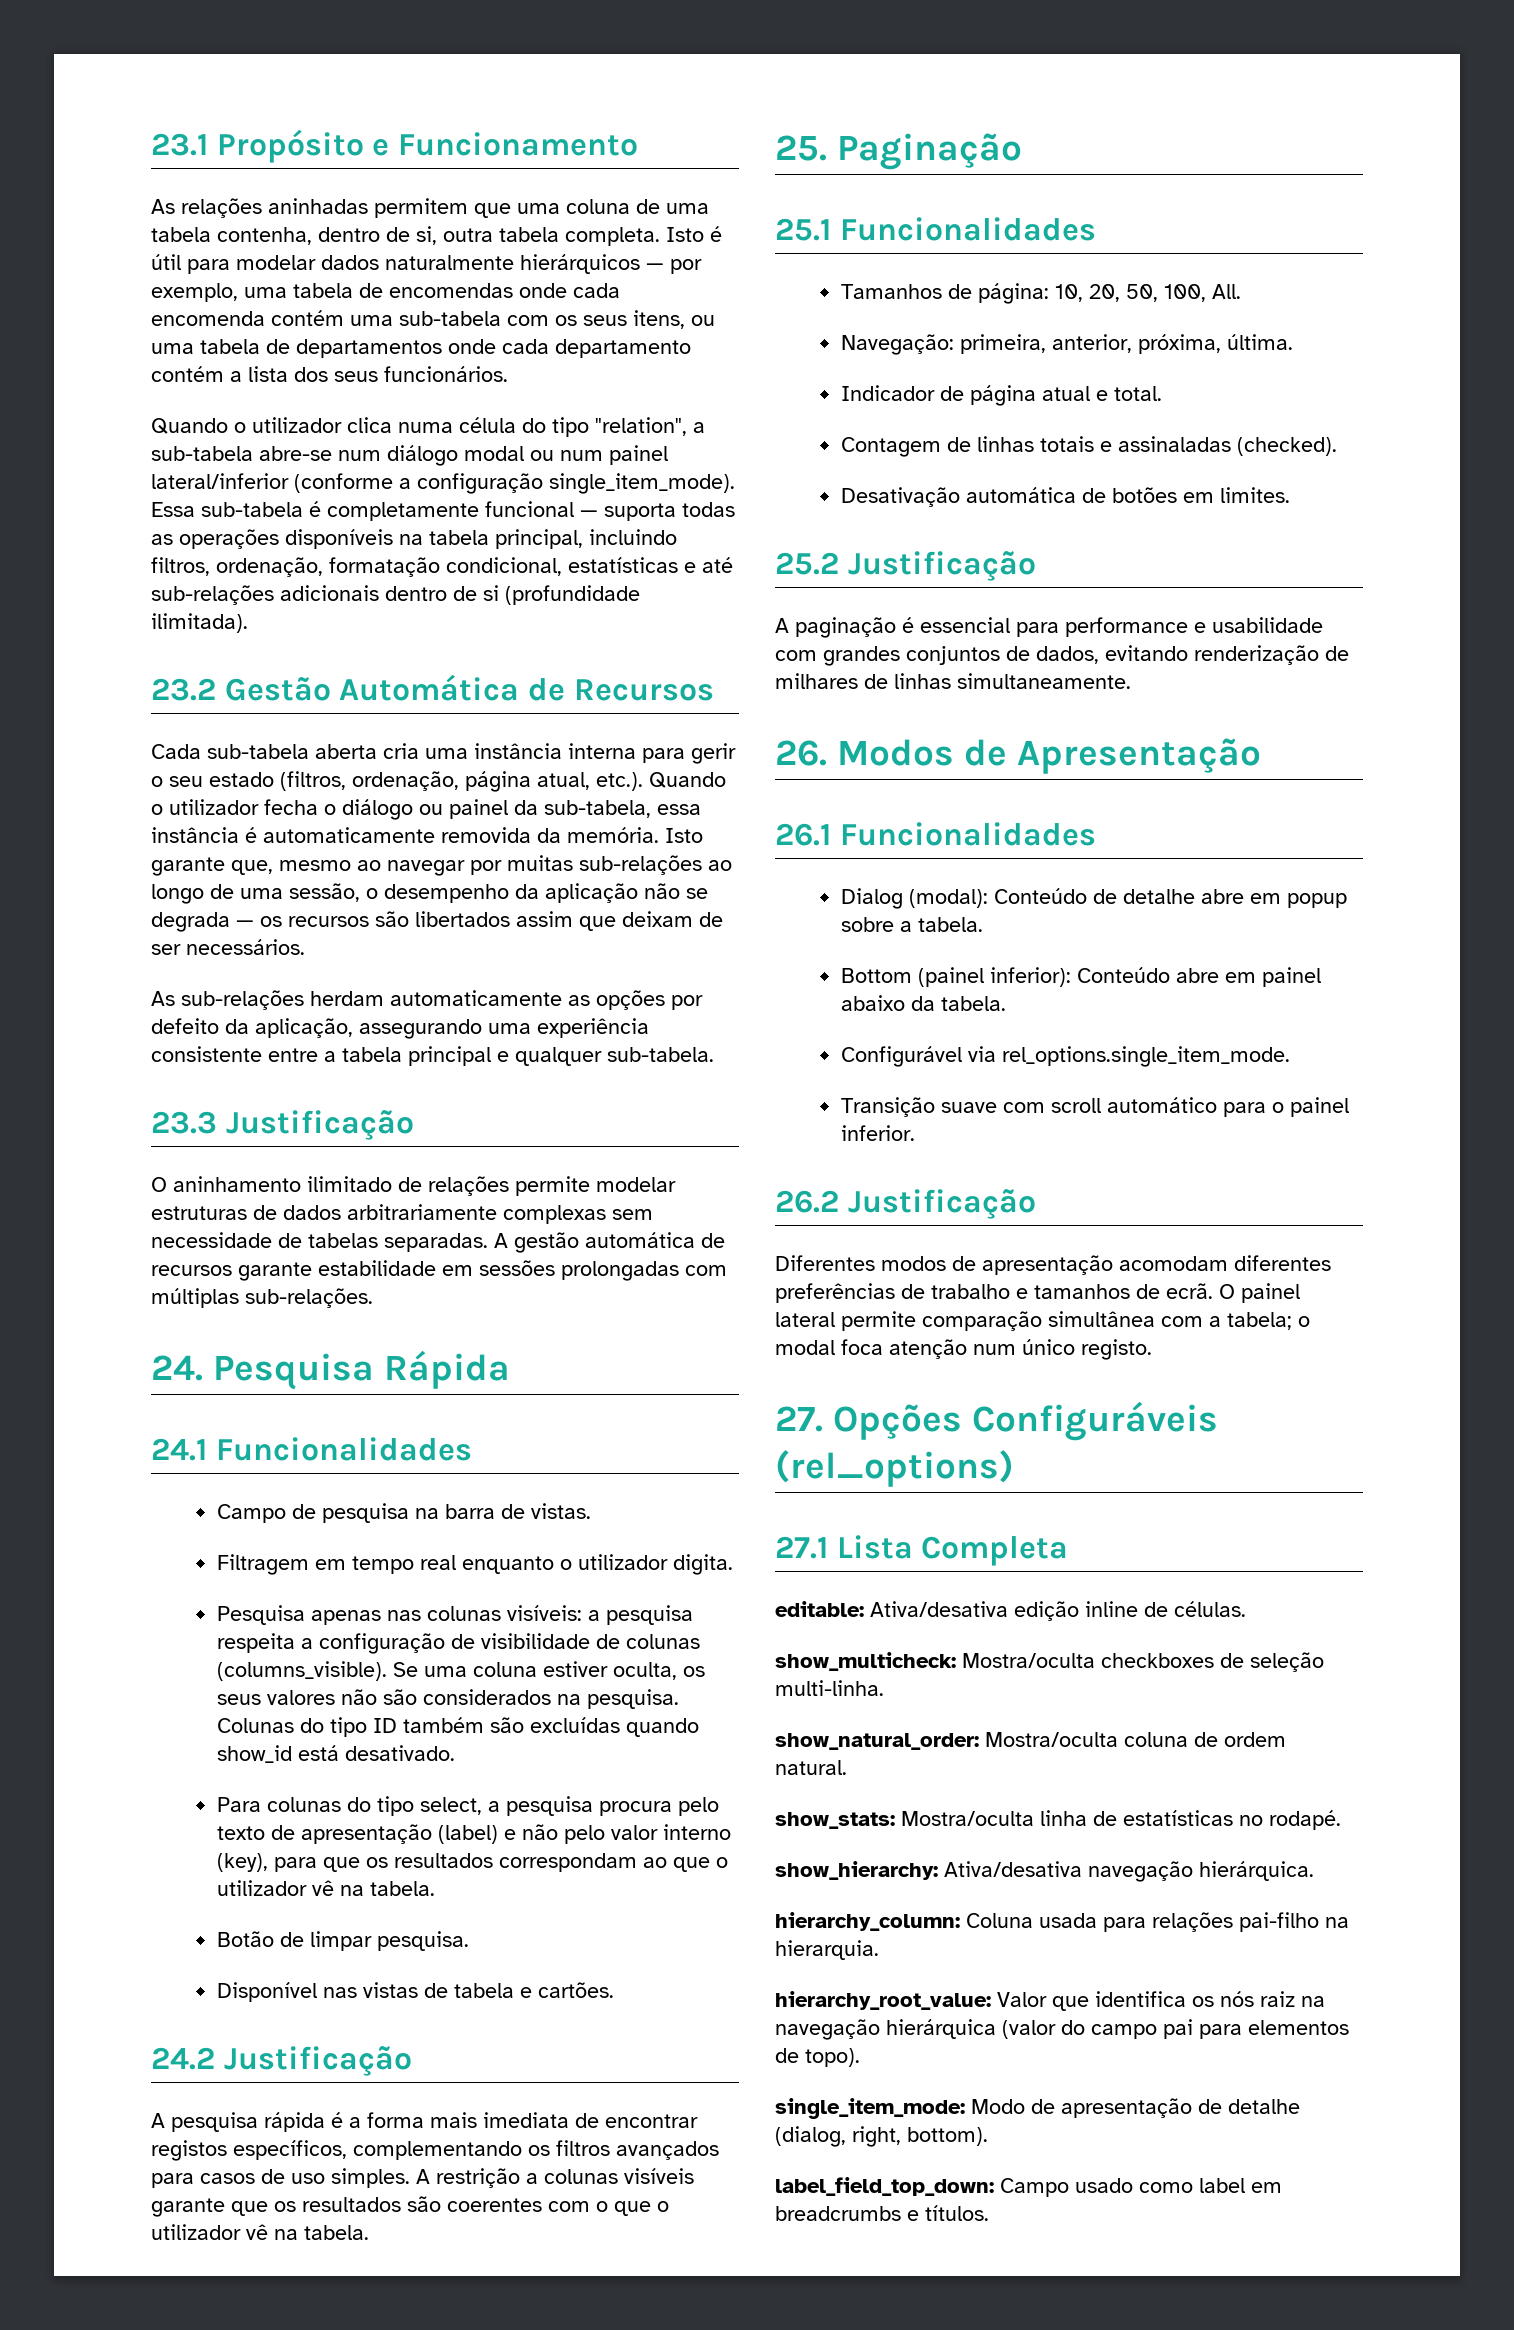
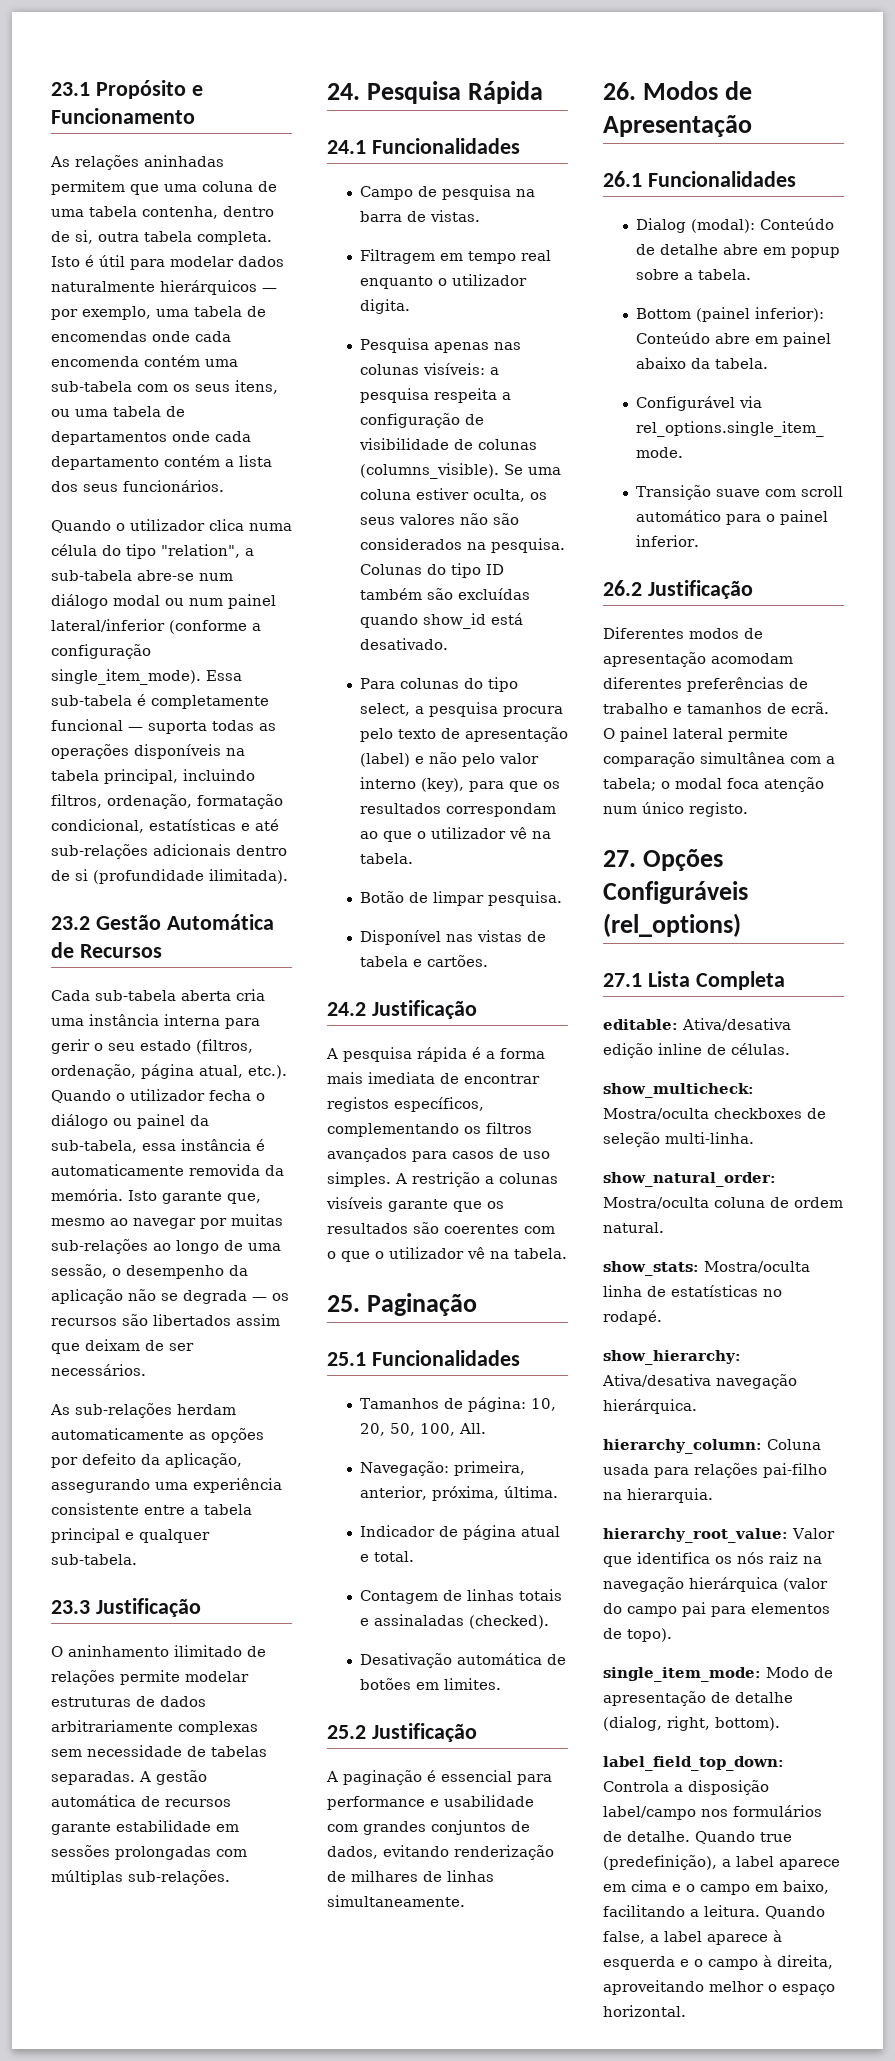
[1000,2178,1282,2197] [775,2205,989,2221] Campo usado como label em breadcrumbs e títulos. -> [603,1780,769,1795] [603,1805,822,1820] [603,1831,792,1844] [603,1855,840,1870] [603,1880,829,1895] [603,1905,825,1919] [603,1930,782,1945] [603,1955,833,1970] [603,1980,835,1995] [603,2005,686,2017] Controla a disposição label/campo nos formulários de detalhe. Quando true (predefinição), a label aparece em cima e o campo em baixo, facilitando a leitura. Quando false, a label aparece à esquerda e o campo à direita, aproveitando melhor o espaço horizontal.

